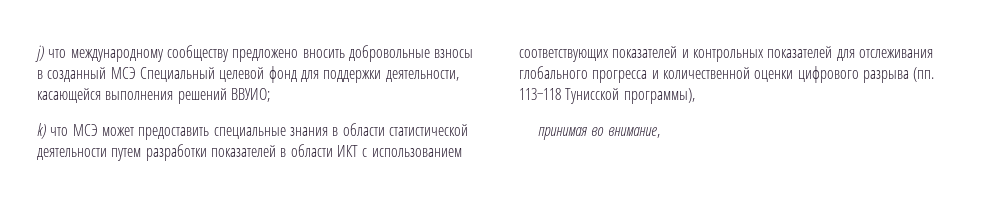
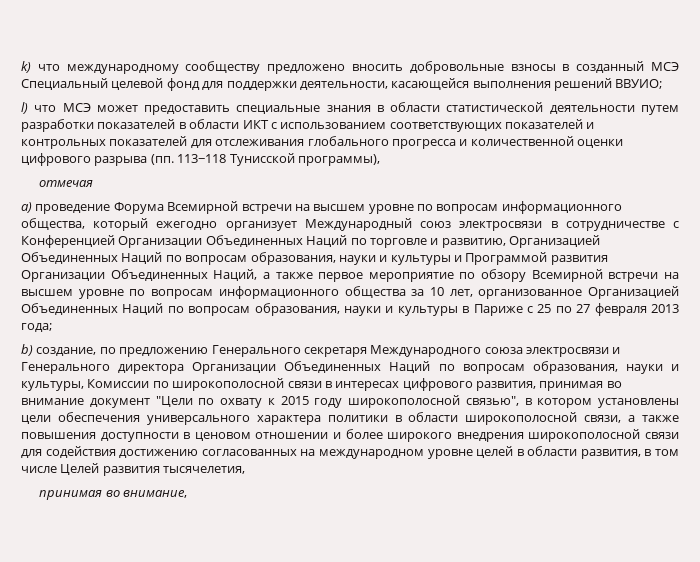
[35,45,44,62] j) -> [21,61,31,73] k)
[37,123,46,139] k) -> [21,102,28,114] l)
(695, 96) none -> [39,180,94,187] [21,201,622,214] [21,218,679,231] [21,235,600,248] [21,252,608,265] [21,269,679,282] [21,286,679,299] [21,303,679,316] [21,323,52,332] [21,344,621,357] [21,361,679,374] [21,378,622,391] [21,395,679,408] [21,412,679,425] [21,429,680,442] [21,446,679,459] [21,463,246,476] // отмечая // а) проведение Форума Всемирной встречи на высшем уровне по вопросам информационного общества, который ежегодно организует Международный союз электросвязи в сотрудничестве с Конференцией Организации Объединенных Наций по торговле и развитию, Организацией Объединенных Наций по вопросам образования, науки и культуры и Программой развития Организации Объединенных Наций, а также первое мероприятие по обзору Всемирной встречи на высшем уровне по вопросам информационного общества за 10 лет, организованное Организацией Объединенных Наций по вопросам образования, науки и культуры в Париже с 25 по 27 февраля 2013 года; // b) создание, по предложению Генерального секретаря Международного союза электросвязи и Генерального директора Организации Объединенных Наций по вопросам образования, науки и культуры, Комиссии по широкополосной связи в интересах цифрового развития, принимая во внимание документ "Цели по охвату к 2015 году широкополосной связью", в котором установлены цели обеспечения универсального характера политики в области широкополосной связи, а также повышения доступности в ценовом отношении и более широкого внедрения широкополосной связи для содействия достижению согласованных на международном уровне целей в области развития, в том числе Целей развития тысячелетия,

